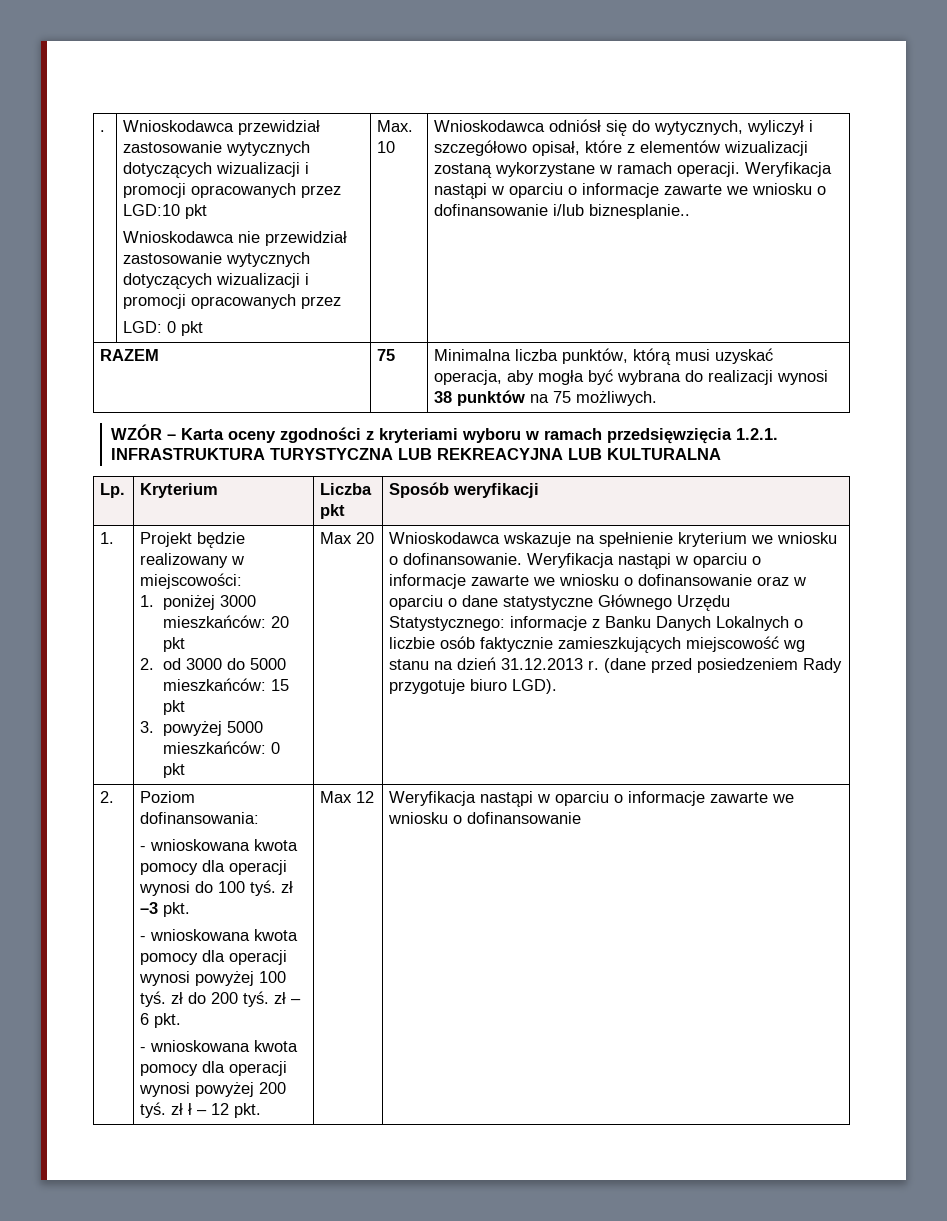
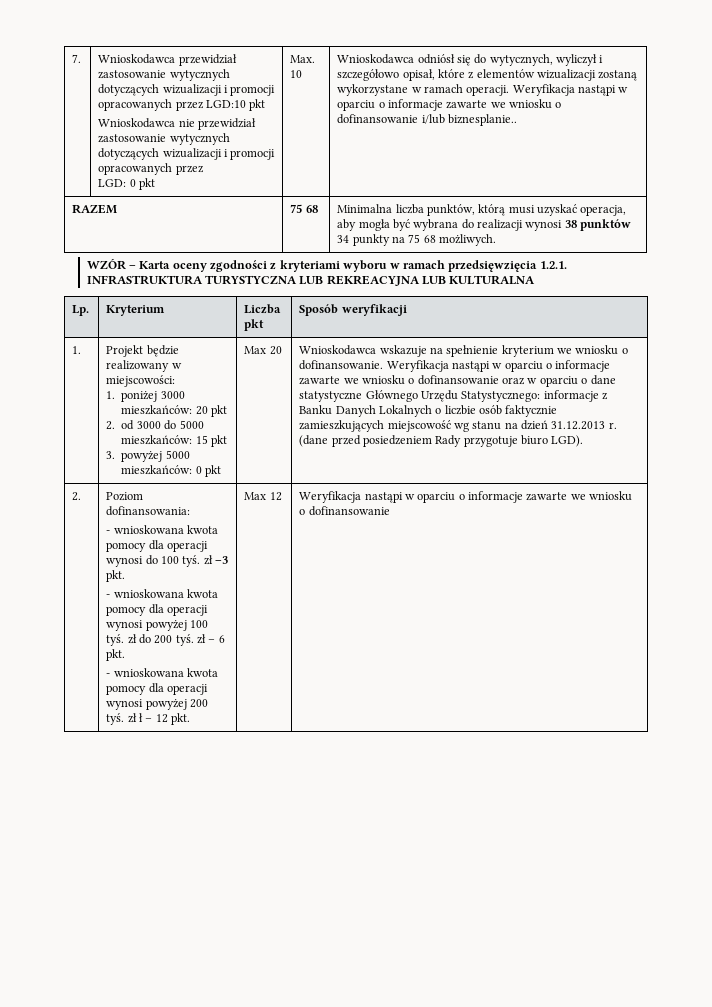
[100,130,106,132] . -> [72,54,82,63] 7.
(396, 355) none -> [305,205,318,213] 68
(526, 398) none -> [337,234,390,246] 34 punkty
(572, 397) none -> [423,235,436,243] 68

